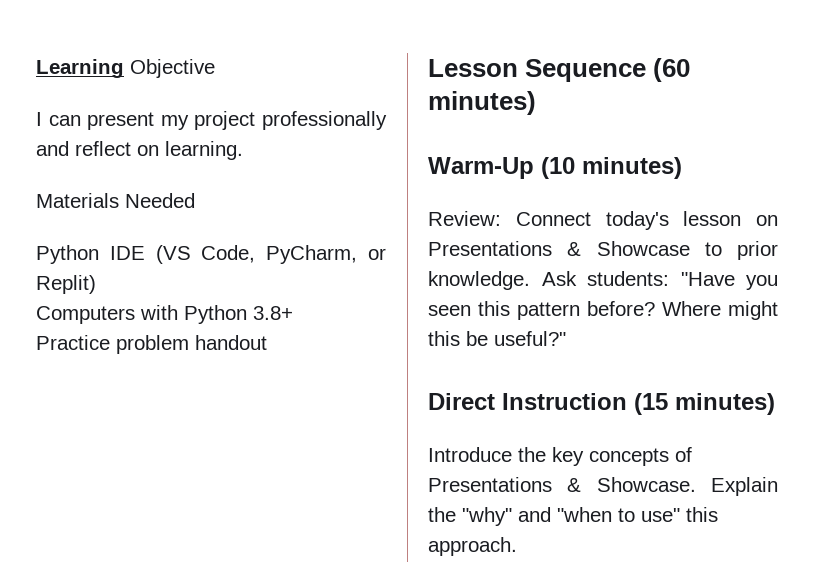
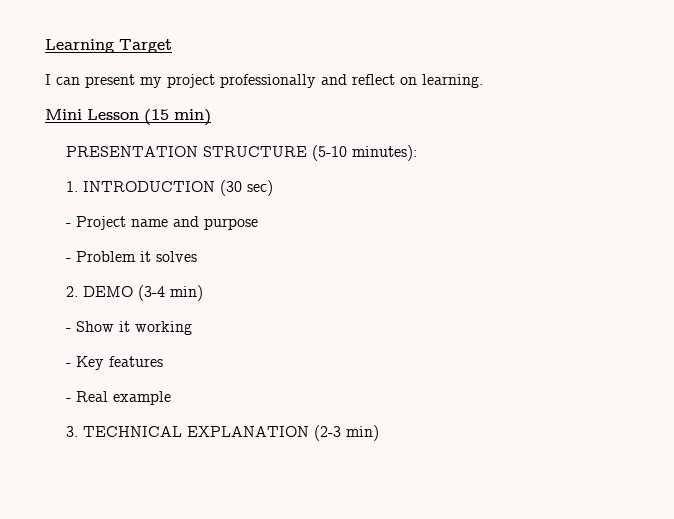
[130,59,215,78] Objective -> [119,39,172,53] Target
[36,193,195,208] [36,245,387,264] [36,275,96,294] [36,305,293,324] [36,335,267,354] [428,58,691,82] [428,91,536,115] [428,157,682,179] [428,211,778,230] [428,241,778,260] [428,271,778,290] [428,301,778,320] [428,331,566,346] [428,393,775,415] [428,447,692,466] [428,477,778,496] [428,507,718,526] [428,537,517,556] Materials Needed // Python IDE (VS Code, PyCharm, or Replit) // Computers with Python 3.8+ // Practice problem handout // Lesson Sequence (60 minutes) // Warm-Up (10 minutes) // Review: Connect today's lesson on Presentations & Showcase to prior knowledge. Ask students: "Have you seen this pattern before? Where might this be useful?" // Direct Instruction (15 minutes) // Introduce the key concepts of Presentations & Showcase. Explain the "why" and "when to use" this approach. -> [45,109,211,126] [65,145,417,161] [65,180,273,196] [65,216,258,230] [65,251,197,262] [65,285,203,301] [65,321,192,335] [65,356,163,370] [65,391,171,405] [65,425,379,441] Mini Lesson (15 min) // PRESENTATION STRUCTURE (5-10 minutes): // 1. INTRODUCTION (30 sec) // - Project name and purpose // - Problem it solves // 2. DEMO (3-4 min) // - Show it working // - Key features // - Real example // 3. TECHNICAL EXPLANATION (2-3 min)

